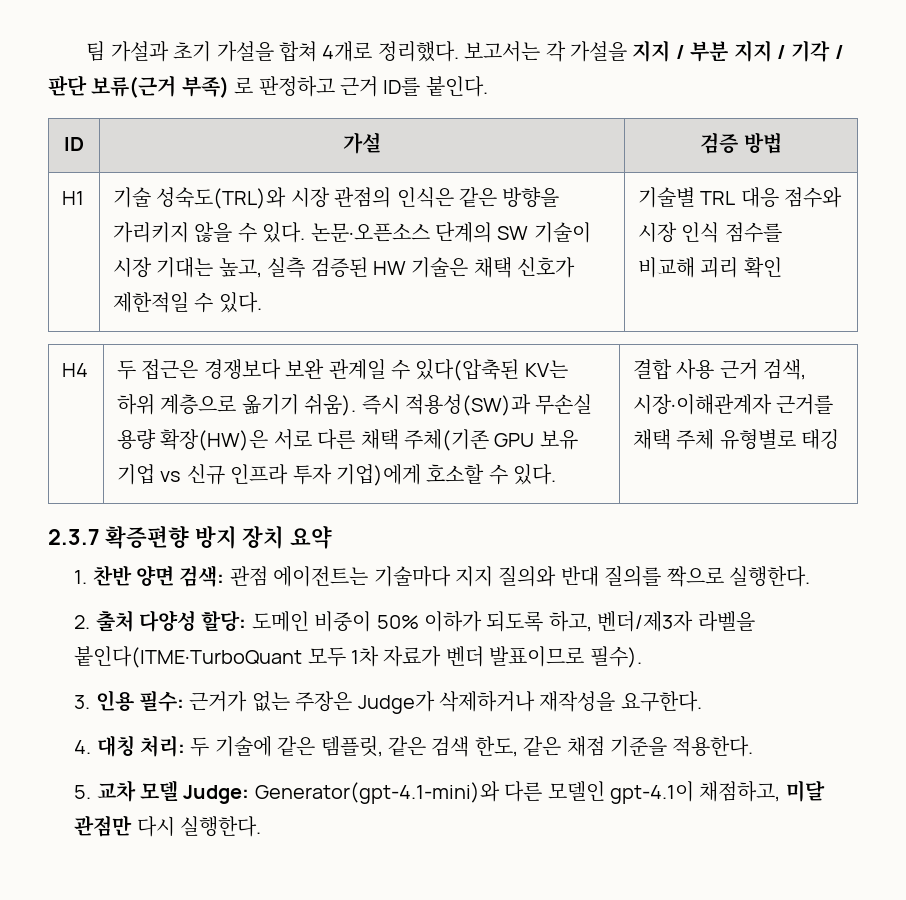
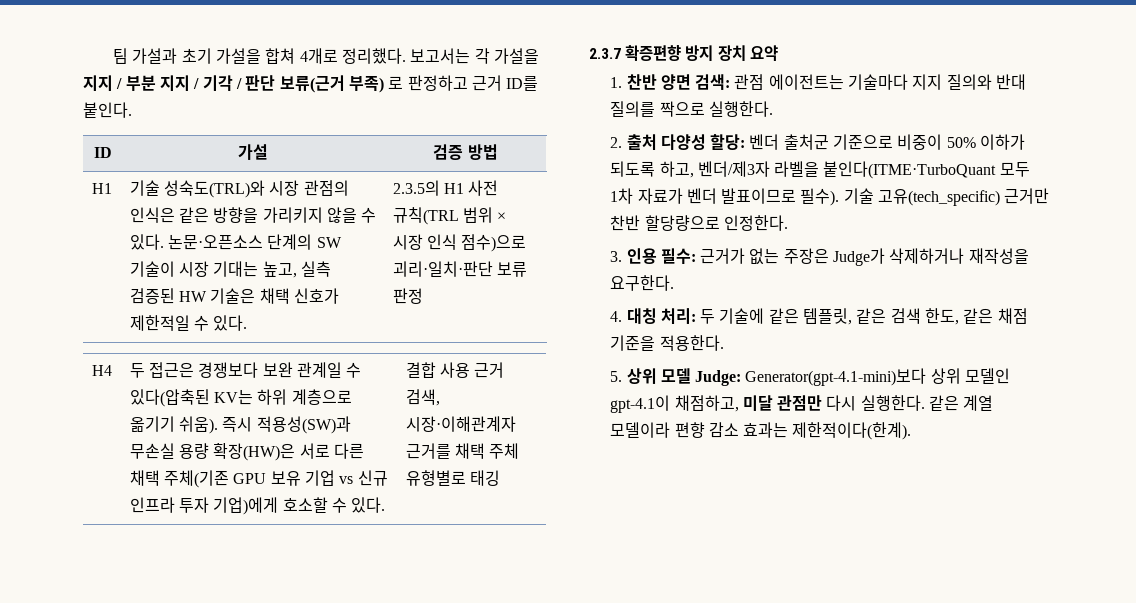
[638,187,843,208] [638,222,782,243] [638,257,782,278] 기술별 TRL 대응 점수와 시장 인식 점수를 비교해 괴리 확인 -> [392,180,499,196] [392,207,507,225] [392,234,527,252] [392,261,527,277] [392,288,423,304] 2.3.5의 H1 사전 규칙(TRL 범위 × 시장 인식 점수)으로 괴리·일치·판단 보류 판정
[251,611,309,632] 도메인 -> [749,134,894,150] 벤더 출처군 기준으로
(642, 657) none -> [843,188,1050,206] [610,215,788,231] 기술 고유(tech_specific) 근거만 찬반 할당량으로 인정한다.
[96,780,136,802] 교차 -> [626,368,657,384] 상위
[254,781,543,804] Generator(gpt-4.1-mini)와 다른 -> [745,368,961,386] Generator(gpt-4.1-mini)보다 상위
(261, 826) none -> [929,395,994,411] [610,422,912,440] 같은 계열 모델이라 편향 감소 효과는 제한적이다(한계).

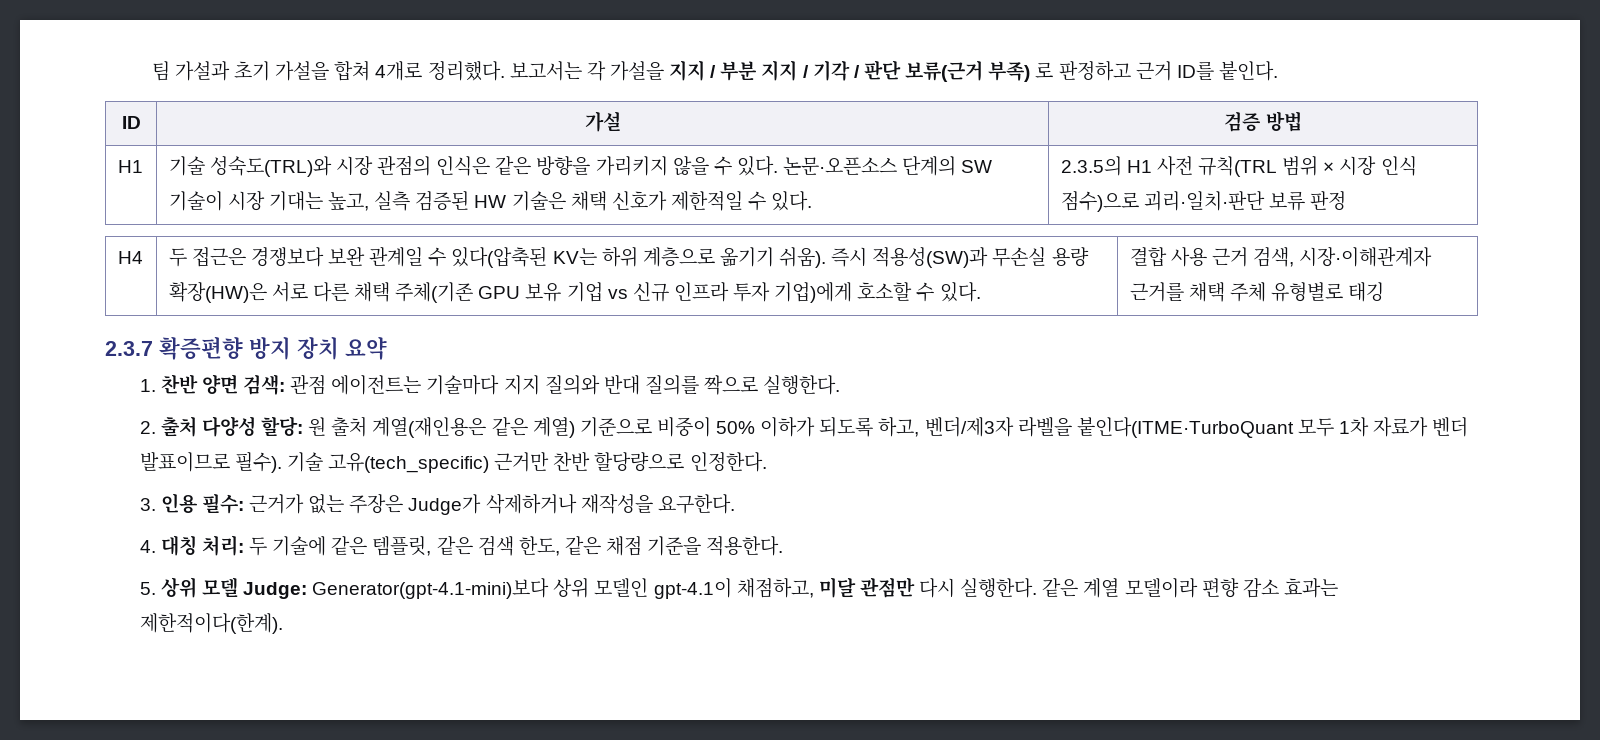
[749,134,829,150] 벤더 출처군 -> [308,416,575,438] 원 출처 계열(재인용은 같은 계열)

